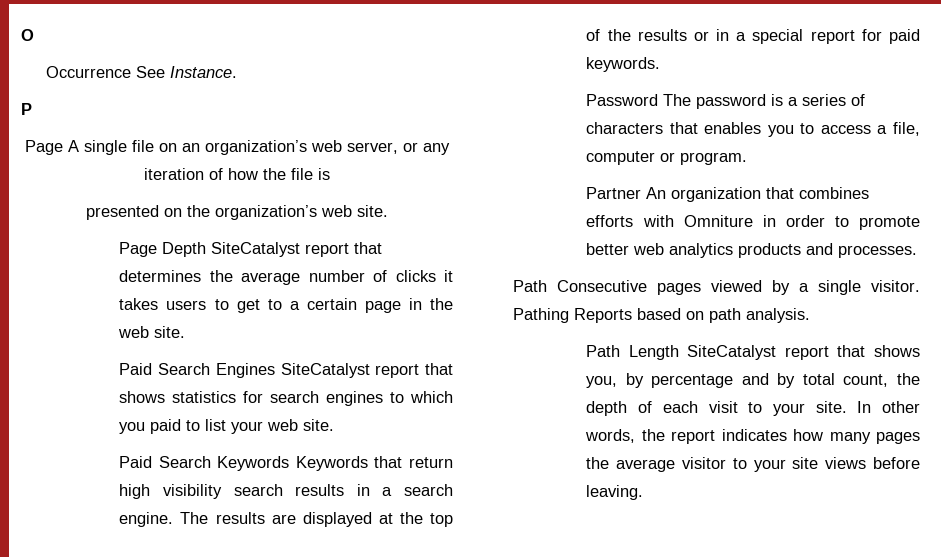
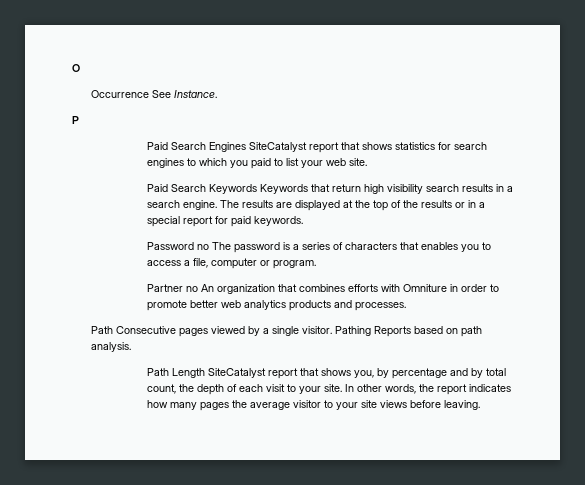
[25,140,450,155] [144,168,330,180] [86,205,388,220] [119,242,383,257] [119,270,453,285] [119,298,453,313] [118,326,186,338] // Page A single file on an organization’s web server, or any iteration of how the file is // presented on the organization’s web site. // Page Depth SiteCatalyst report that determines the average number of clicks it takes users to get to a certain page in the web site. -> (79, 120) none
(659, 100) none -> [196,244,209,250] no
(642, 193) none -> [185,286,198,292] no

